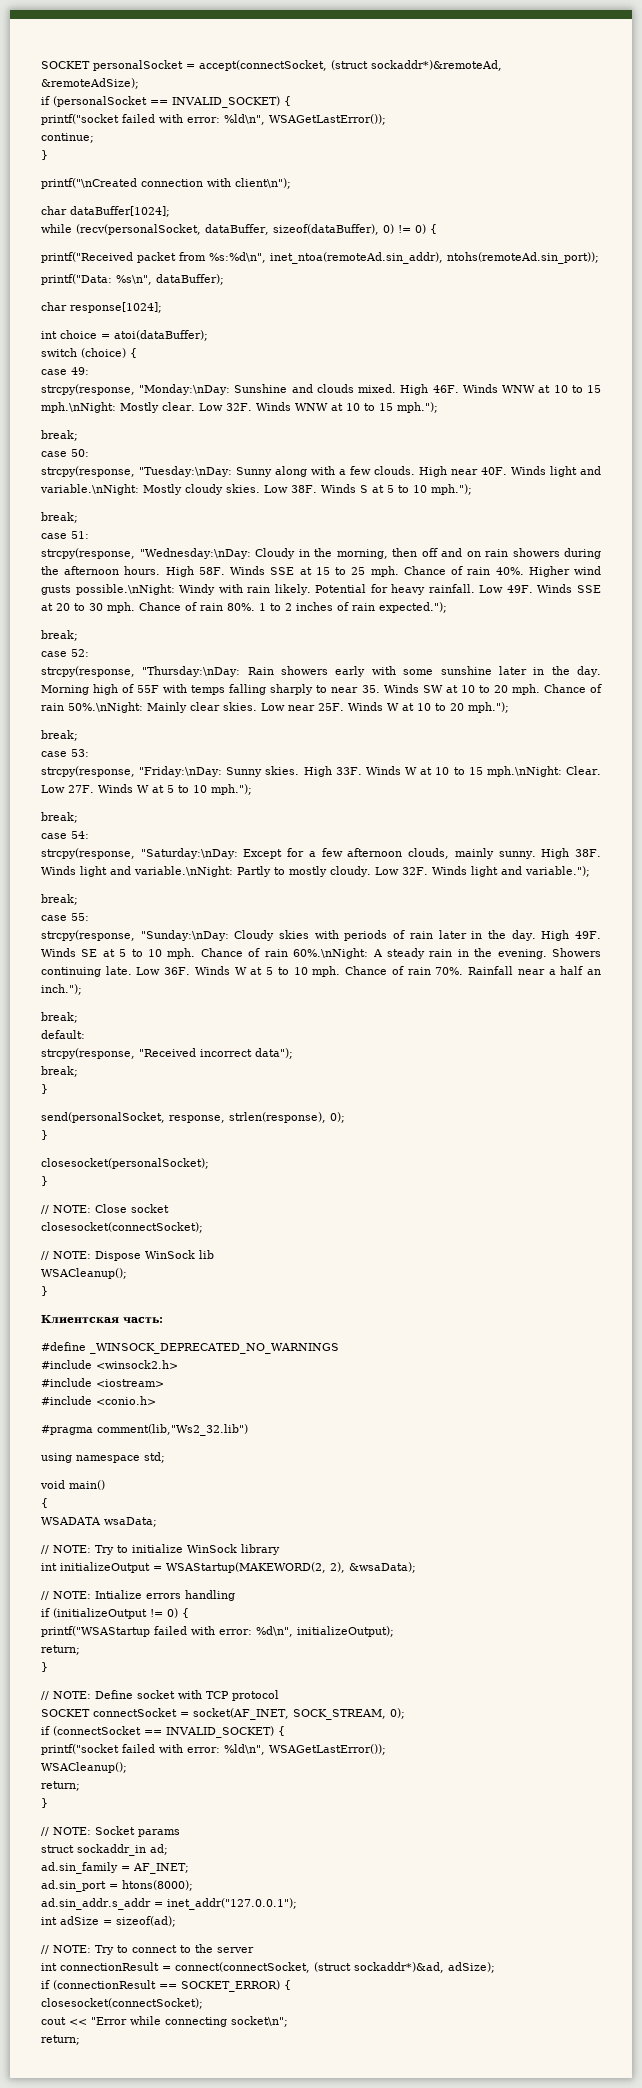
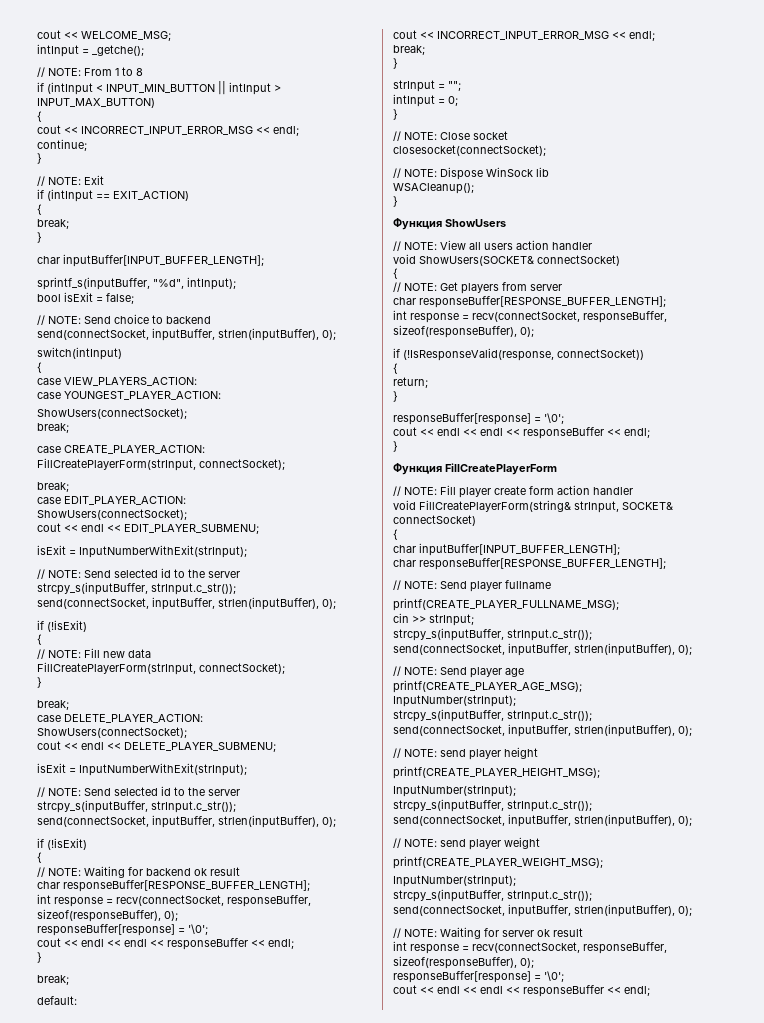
[41,60,502,71] [41,78,139,89] [41,96,291,108] [41,114,386,125] [41,133,94,143] [41,150,48,160] [41,178,291,189] [41,206,170,217] [41,224,437,235] [41,252,599,264] [41,274,224,285] [41,302,162,313] [41,330,208,341] [41,348,137,358] [41,367,89,375] [41,384,601,395] [41,402,438,413] [41,430,78,441] [41,449,89,457] [41,466,601,477] [40,484,472,495] [41,512,78,523] [41,531,89,539] [41,548,601,559] [41,566,602,577] [41,584,601,595] [41,602,447,613] [41,630,78,641] [41,649,89,657] [41,666,602,677] [41,684,602,695] [41,702,509,713] [41,730,78,741] [41,749,89,757] [41,766,602,777] [41,784,252,795] [41,812,78,823] [41,831,89,839] [41,848,602,859] [41,866,590,877] [41,894,78,905] [41,913,89,921] [41,930,602,941] [41,948,602,959] [41,966,601,977] [41,984,82,995] [41,1012,78,1023] [41,1030,85,1039] [41,1048,293,1059] [41,1066,78,1077] [41,1084,48,1094] [41,1112,345,1123] [41,1130,48,1140] [41,1158,209,1169] SOCKET personalSocket = accept(connectSocket, (struct sockaddr*)&remoteAd, &remoteAdSize); // if (personalSocket == INVALID_SOCKET) { // printf("socket failed with error: %ld\n", WSAGetLastError()); // continue; // } // printf("\nCreated connection with client\n"); // char dataBuffer[1024]; // while (recv(personalSocket, dataBuffer, sizeof(dataBuffer), 0) != 0) { // printf("Received packet from %s:%d\n", inet_ntoa(remoteAd.sin_addr), ntohs(remoteAd.sin_port)); // printf("Data: %s\n", dataBuffer); // char response[1024]; // int choice = atoi(dataBuffer); // switch (choice) { // case 49: // strcpy(response, "Monday:\nDay: Sunshine and clouds mixed. High 46F. Winds WNW at 10 to 15 mph.\nNight: Mostly clear. Low 32F. Winds WNW at 10 to 15 mph."); // break; // case 50: // strcpy(response, "Tuesday:\nDay: Sunny along with a few clouds. High near 40F. Winds light and variable.\nNight: Mostly cloudy skies. Low 38F. Winds S at 5 to 10 mph."); // break; // case 51: // strcpy(response, "Wednesday:\nDay: Cloudy in the morning, then off and on rain showers during the afternoon hours. High 58F. Winds SSE at 15 to 25 mph. Chance of rain 40%. Higher wind gusts possible.\nNight: Windy with rain likely. Potential for heavy rainfall. Low 49F. Winds SSE at 20 to 30 mph. Chance of rain 80%. 1 to 2 inches of rain expected."); // break; // case 52: // strcpy(response, "Thursday:\nDay: Rain showers early with some sunshine later in the day. Morning high of 55F with temps falling sharply to near 35. Winds SW at 10 to 20 mph. Chance of rain 50%.\nNight: Mainly clear skies. Low near 25F. Winds W at 10 to 20 mph."); // break; // case 53: // strcpy(response, "Friday:\nDay: Sunny skies. High 33F. Winds W at 10 to 15 mph.\nNight: Clear. Low 27F. Winds W at 5 to 10 mph."); // break; // case 54: // strcpy(response, "Saturday:\nDay: Except for a few afternoon clouds, mainly sunny. High 38F. Winds light and variable.\nNight: Partly to mostly cloudy. Low 32F. Winds light and variable."); // break; // case 55: // strcpy(response, "Sunday:\nDay: Cloudy skies with periods of rain later in the day. High 49F. Winds SE at 5 to 10 mph. Chance of rain 60%.\nNight: A steady rain in the evening. Showers continuing late. Low 36F. Winds W at 5 to 10 mph. Chance of rain 70%. Rainfall near a half an inch."); // break; // default: // strcpy(response, "Received incorrect data"); // break; // } // send(personalSocket, response, strlen(response), 0); // } // closesocket(personalSocket); -> [37,30,171,41] [37,44,144,57] [37,67,143,77] [37,81,281,95] [37,98,155,108] [37,111,42,122] [37,125,299,136] [37,139,87,151] [37,153,42,164] [37,175,104,186] [37,189,189,202] [37,204,42,215] [37,219,69,229] [37,232,42,243] [37,254,264,267] [37,277,236,290] [37,292,134,304] [37,314,211,325] [37,328,336,341] [37,347,122,360] [37,362,42,373] [37,377,197,386] [37,391,221,400] [37,408,187,419] [37,423,69,433] [37,445,205,454] [37,458,285,471] [37,482,69,492] [37,496,186,505] [37,509,187,520] [37,523,259,534] [37,545,247,558] [37,568,240,579] [37,582,236,595] [37,597,336,610] [37,620,87,632] [37,634,42,645] [37,648,151,659] [37,662,285,675] [37,677,42,688] [37,700,69,710] [37,714,203,723] [37,727,187,738] [37,741,276,752] [37,763,247,776] [37,786,240,797] [37,800,236,813] [37,815,336,828] [37,838,87,850] [37,852,42,863] [37,866,240,878] [37,880,310,892] [37,894,311,907] [37,909,178,922] [37,924,208,936] [37,938,294,950] [37,952,42,963] [37,975,69,985] [37,996,77,1005] [393,30,655,41] [393,45,425,55] [393,58,398,69] [393,80,461,92] [393,94,458,107] cout << WELCOME_MSG; // intInput = _getche(); // // NOTE: From 1 to 8 // if (intInput < INPUT_MIN_BUTTON || intInput > INPUT_MAX_BUTTON) // { // cout << INCORRECT_INPUT_ERROR_MSG << endl; // continue; // } // // NOTE: Exit // if (intInput == EXIT_ACTION) // { // break; // } // char inputBuffer[INPUT_BUFFER_LENGTH]; // sprintf_s(inputBuffer, "%d", intInput); // bool isExit = false; // // NOTE: Send choice to backend // send(connectSocket, inputBuffer, strlen(inputBuffer), 0); // switch(intInput) // { // case VIEW_PLAYERS_ACTION: // case YOUNGEST_PLAYER_ACTION: // ShowUsers(connectSocket); // break; // case CREATE_PLAYER_ACTION: // FillCreatePlayerForm(strInput, connectSocket); // break; // case EDIT_PLAYER_ACTION: // ShowUsers(connectSocket); // cout << endl << EDIT_PLAYER_SUBMENU; // isExit = InputNumberWithExit(strInput); // // NOTE: Send selected id to the server // strcpy_s(inputBuffer, strInput.c_str()); // send(connectSocket, inputBuffer, strlen(inputBuffer), 0); // if (!isExit) // { // // NOTE: Fill new data // FillCreatePlayerForm(strInput, connectSocket); // } // break; // case DELETE_PLAYER_ACTION: // ShowUsers(connectSocket); // cout << endl << DELETE_PLAYER_SUBMENU; // isExit = InputNumberWithExit(strInput); // // NOTE: Send selected id to the server // strcpy_s(inputBuffer, strInput.c_str()); // send(connectSocket, inputBuffer, strlen(inputBuffer), 0); // if (!isExit) // { // // NOTE: Waiting for backend ok result // char responseBuffer[RESPONSE_BUFFER_LENGTH]; // int response = recv(connectSocket, responseBuffer, sizeof(responseBuffer), 0); // responseBuffer[response] = '\0'; // cout << endl << endl << responseBuffer << endl; // } // break; // default: // cout << INCORRECT_INPUT_ERROR_MSG << endl; // break; // } // strInput = ""; // intInput = 0;
[41,1315,163,1324] [41,1342,339,1354] [41,1360,178,1369] [41,1378,164,1387] [41,1396,156,1405] [41,1424,248,1436] [41,1452,165,1463] [40,1480,105,1490] [41,1498,48,1508] [41,1517,157,1527] [41,1544,280,1555] [41,1562,416,1573] [41,1590,235,1601] [41,1608,189,1619] [41,1626,394,1637] [41,1645,80,1655] [41,1662,48,1672] [41,1690,279,1701] [41,1708,405,1720] [41,1726,285,1738] [41,1744,386,1755] [41,1762,127,1773] [41,1781,80,1791] [41,1798,48,1808] [41,1826,180,1837] [41,1844,168,1856] [41,1862,189,1874] [41,1880,193,1892] [41,1898,297,1910] [41,1916,176,1927] [41,1944,254,1955] [41,1962,495,1973] [41,1980,291,1992] [41,1998,203,2009] [41,2016,288,2027] [41,2035,80,2045] Клиентская часть: // #define _WINSOCK_DEPRECATED_NO_WARNINGS // #include <winsock2.h> // #include <iostream> // #include <conio.h> // #pragma comment(lib,"Ws2_32.lib") // using namespace std; // void main() // { // WSADATA wsaData; // // NOTE: Try to initialize WinSock library // int initializeOutput = WSAStartup(MAKEWORD(2, 2), &wsaData); // // NOTE: Intialize errors handling // if (initializeOutput != 0) { // printf("WSAStartup failed with error: %d\n", initializeOutput); // return; // } // // NOTE: Define socket with TCP protocol // SOCKET connectSocket = socket(AF_INET, SOCK_STREAM, 0); // if (connectSocket == INVALID_SOCKET) { // printf("socket failed with error: %ld\n", WSAGetLastError()); // WSACleanup(); // return; // } // // NOTE: Socket params // struct sockaddr_in ad; // ad.sin_family = AF_INET; // ad.sin_port = htons(8000); // ad.sin_addr.s_addr = inet_addr("127.0.0.1"); // int adSize = sizeof(ad); // // NOTE: Try to connect to the server // int connectionResult = connect(connectSocket, (struct sockaddr*)&ad, adSize); // if (connectionResult == SOCKET_ERROR) { // closesocket(connectSocket); // cout << "Error while connecting socket\n"; // return; -> [393,218,506,230] [393,240,592,251] [393,254,620,266] [393,268,398,279] [393,282,562,294] [393,296,666,308] [393,310,667,323] [393,325,534,338] [393,348,644,361] [393,363,398,374] [393,377,428,388] [393,391,398,402] [393,413,564,425] [393,427,650,439] [393,441,398,452] [393,463,557,475] [393,485,633,498] [393,500,673,513] [393,515,476,526] [393,529,398,540] [393,543,620,556] [393,558,666,570] [393,580,551,592] [393,598,619,611] [393,613,474,626] [393,628,592,641] [393,643,692,656] [393,666,524,678] [393,680,582,693] [393,695,516,707] [393,709,592,722] [393,724,692,737] [393,747,538,760] [393,766,600,779] [393,785,516,797] [393,799,592,812] [393,814,692,827] [393,837,540,850] [393,856,603,869] [393,875,516,887] [393,889,592,902] [393,904,692,917] [393,927,583,939] [393,941,667,954] [393,956,534,969] [393,971,564,983] [393,985,650,997] Функция ShowUsers // // NOTE: View all users action handler // void ShowUsers(SOCKET& connectSocket) // { // // NOTE: Get players from server // char responseBuffer[RESPONSE_BUFFER_LENGTH]; // int response = recv(connectSocket, responseBuffer, sizeof(responseBuffer), 0); // if (!IsResponseValid(response, connectSocket)) // { // return; // } // responseBuffer[response] = '\0'; // cout << endl << endl << responseBuffer << endl; // } // Функция FillCreatePlayerForm // // NOTE: Fill player create form action handler // void FillCreatePlayerForm(string& strInput, SOCKET& connectSocket) // { // char inputBuffer[INPUT_BUFFER_LENGTH]; // char responseBuffer[RESPONSE_BUFFER_LENGTH]; // // NOTE: Send player fullname // printf(CREATE_PLAYER_FULLNAME_MSG); // cin >> strInput; // strcpy_s(inputBuffer, strInput.c_str()); // send(connectSocket, inputBuffer, strlen(inputBuffer), 0); // // NOTE: Send player age // printf(CREATE_PLAYER_AGE_MSG); // InputNumber(strInput); // strcpy_s(inputBuffer, strInput.c_str()); // send(connectSocket, inputBuffer, strlen(inputBuffer), 0); // // NOTE: send player height // printf(CREATE_PLAYER_HEIGHT_MSG); // InputNumber(strInput); // strcpy_s(inputBuffer, strInput.c_str()); // send(connectSocket, inputBuffer, strlen(inputBuffer), 0); // // NOTE: send player weight // printf(CREATE_PLAYER_WEIGHT_MSG); // InputNumber(strInput); // strcpy_s(inputBuffer, strInput.c_str()); // send(connectSocket, inputBuffer, strlen(inputBuffer), 0); // // NOTE: Waiting for server ok result // int response = recv(connectSocket, responseBuffer, sizeof(responseBuffer), 0); // responseBuffer[response] = '\0'; // cout << endl << endl << responseBuffer << endl;

